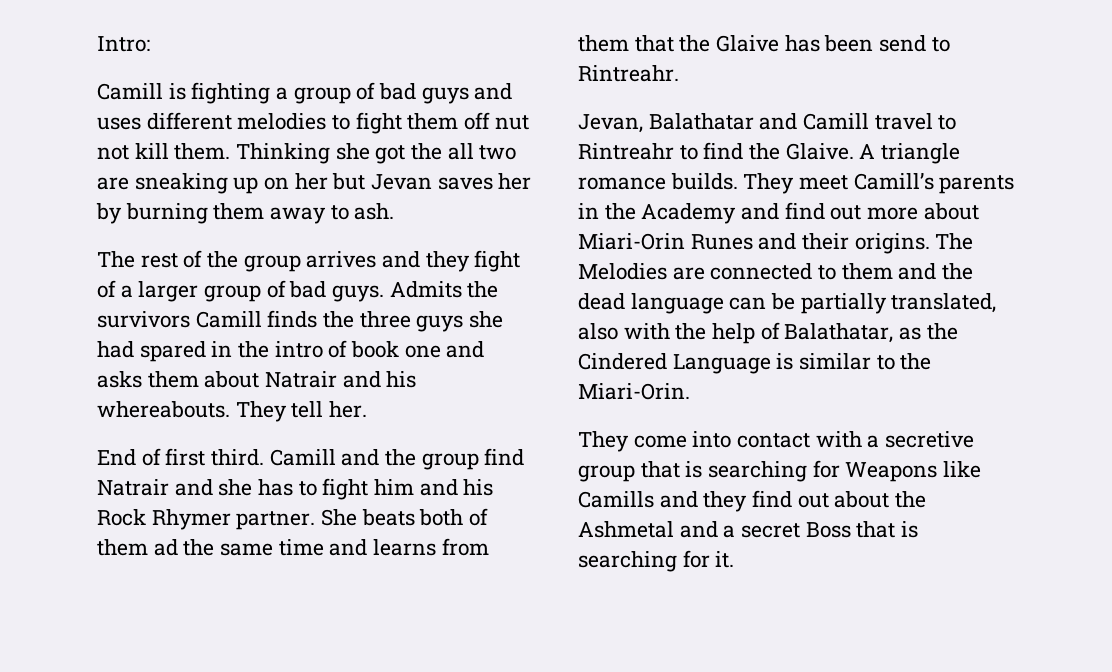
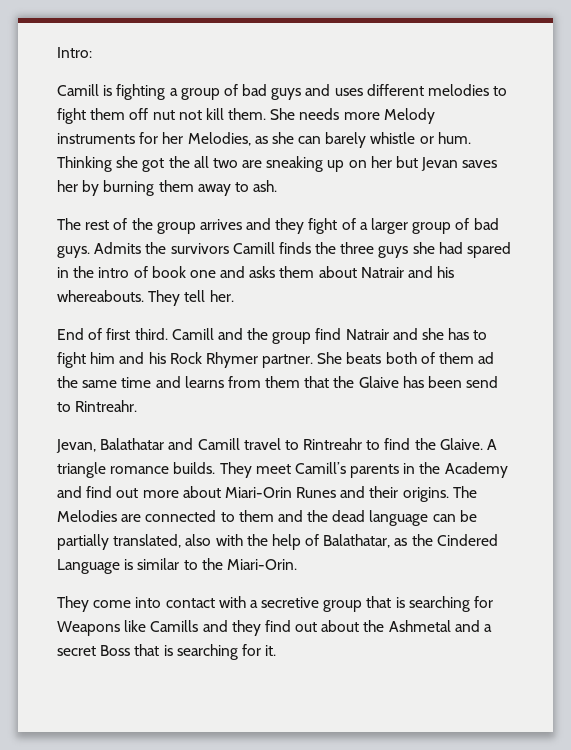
(231, 151) none -> [270,108,435,124] [57,132,471,148] She needs more Melody instruments for her Melodies, as she can barely whistle or hum.

